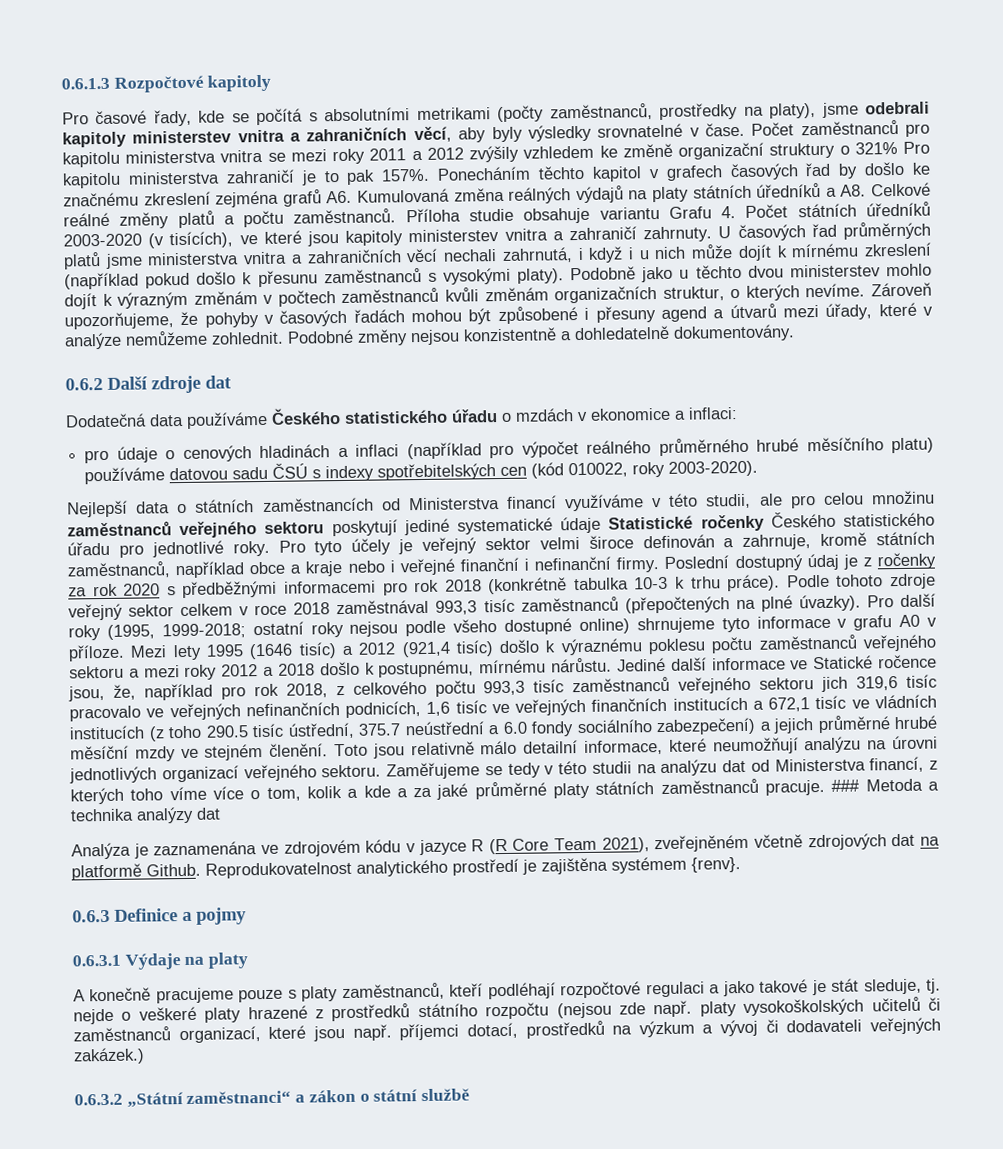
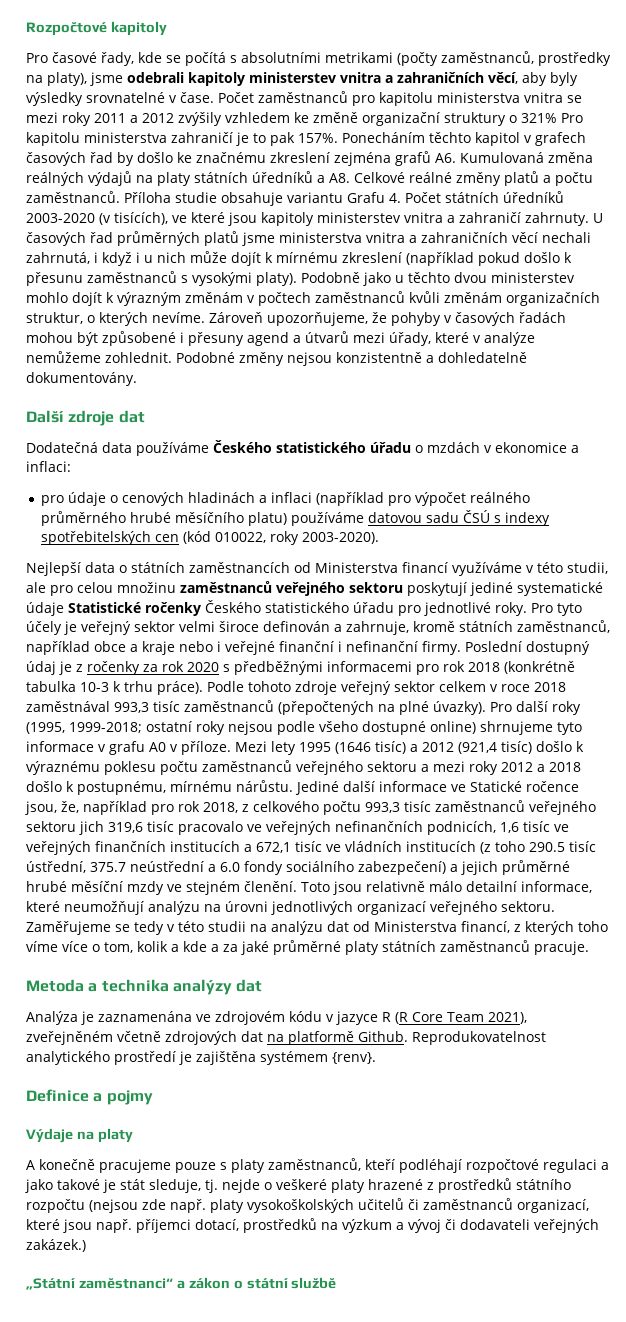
[61,77,110,90] 0.6.1.3 -> (26, 29) none
[65,377,103,391] 0.6.2 -> (137, 379) none
[831,779,861,792] ### -> (589, 948) //
[72,909,110,923] 0.6.3 -> (376, 1058) none
[72,954,121,967] 0.6.3.1 -> (153, 1097) none
[74,1093,123,1106] 0.6.3.2 -> (86, 1245) none

